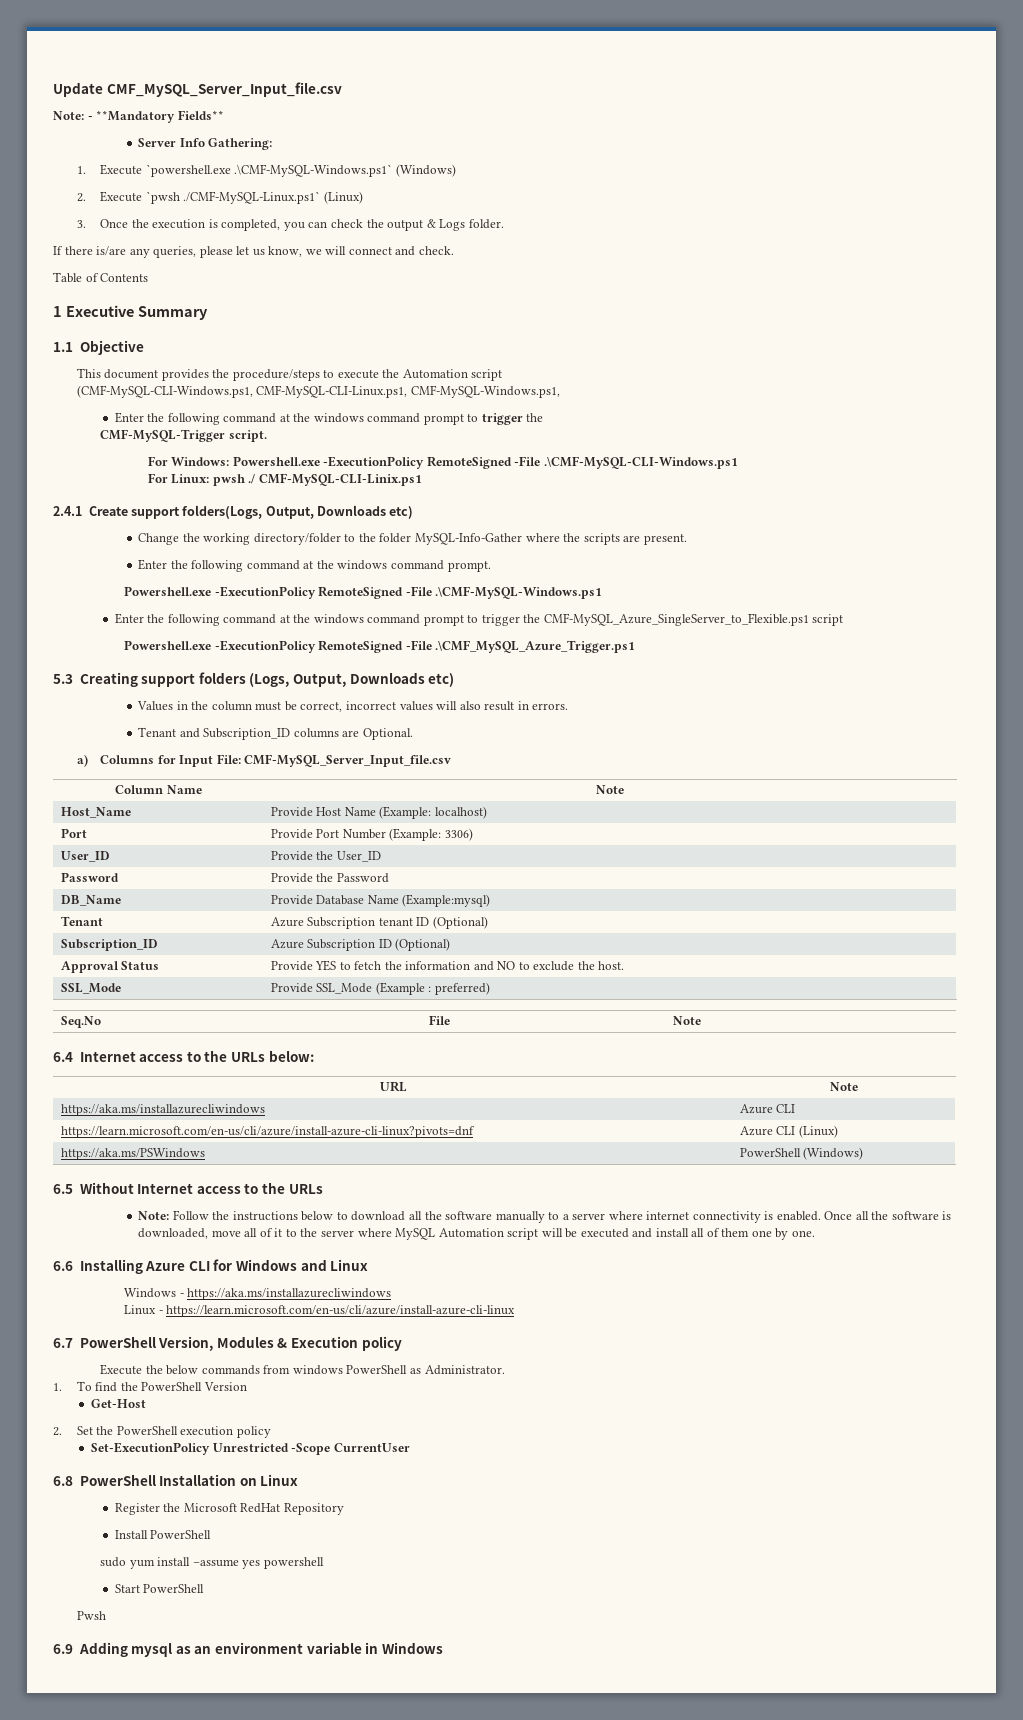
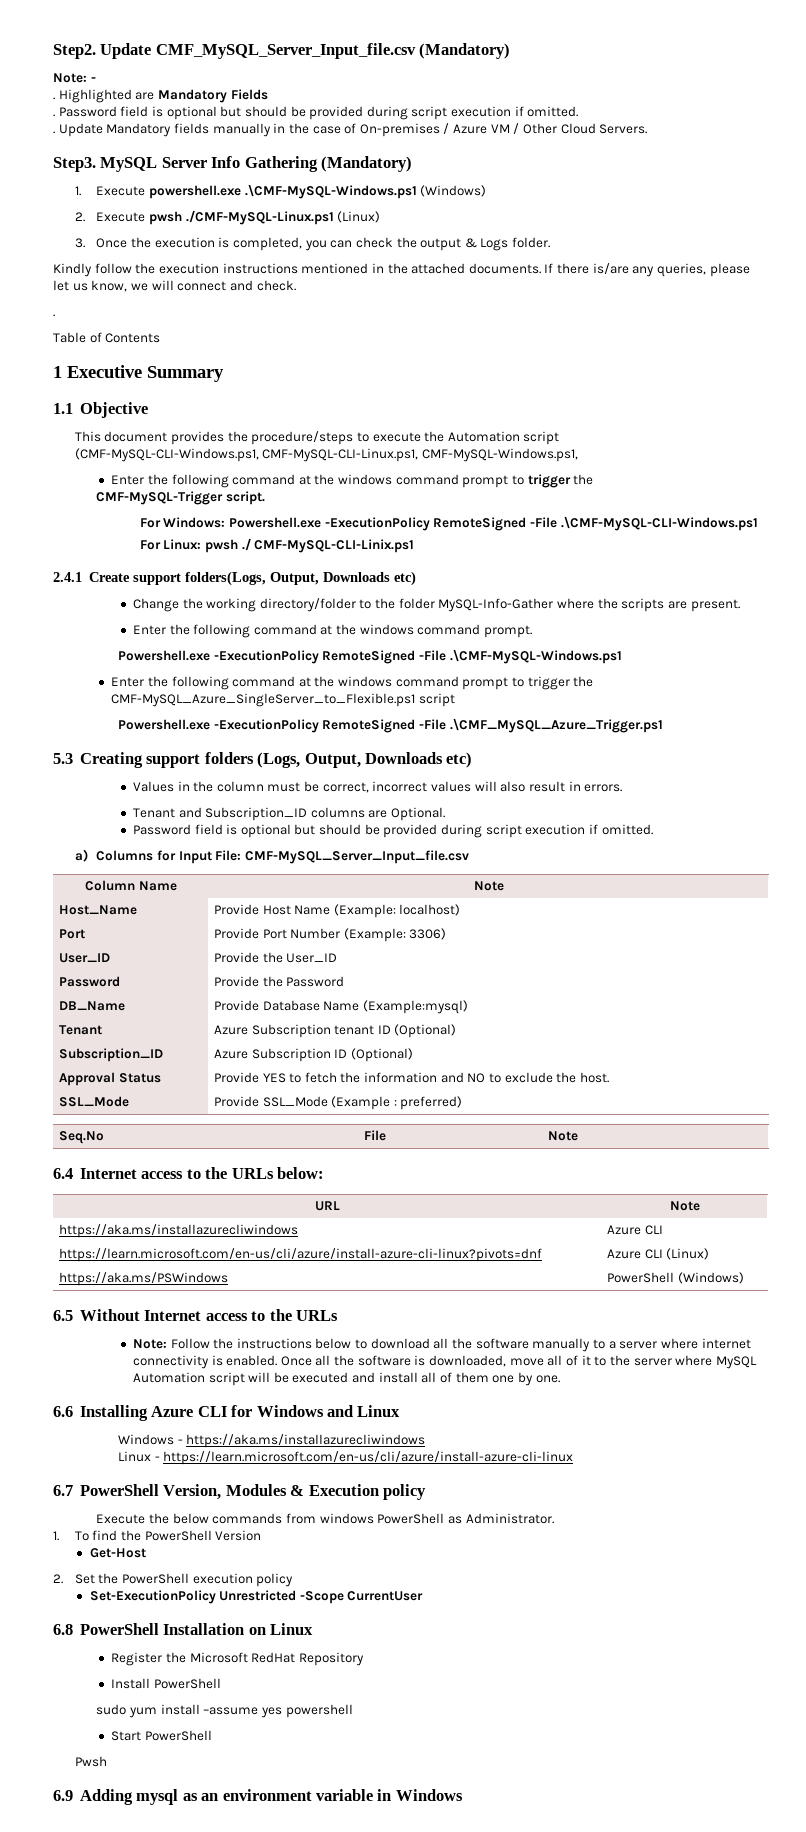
(53, 89) none -> [53,44,96,59] Step2.
(342, 89) none -> [419,43,511,59] (Mandatory)
[96,110,224,123] [138,138,273,150] **Mandatory Fields** // Server Info Gathering: -> [53,89,268,103] [53,106,579,120] [53,123,648,137] [53,156,413,172] // . Highlighted are Mandatory Fields // . Password field is optional but should be provided during script execution if omitted. // . Update Mandatory fields manually in the case of On-premises / Azure VM / Other Cloud Servers. // Step3. MySQL Server Info Gathering (Mandatory)
[145,164,393,177] `powershell.exe .\CMF-MySQL-Windows.ps1` -> [148,184,417,199] powershell.exe .\CMF-MySQL-Windows.ps1
[145,191,321,204] `pwsh ./CMF-MySQL-Linux.ps1` -> [148,210,334,225] pwsh ./CMF-MySQL-Linux.ps1
(504, 224) none -> [53,263,541,277] Kindly follow the execution instructions mentioned in the attached documents.
(454, 250) none -> [53,314,55,317] // .
(413, 734) none -> [132,824,653,838] // Password field is optional but should be provided during script execution if omitted.

